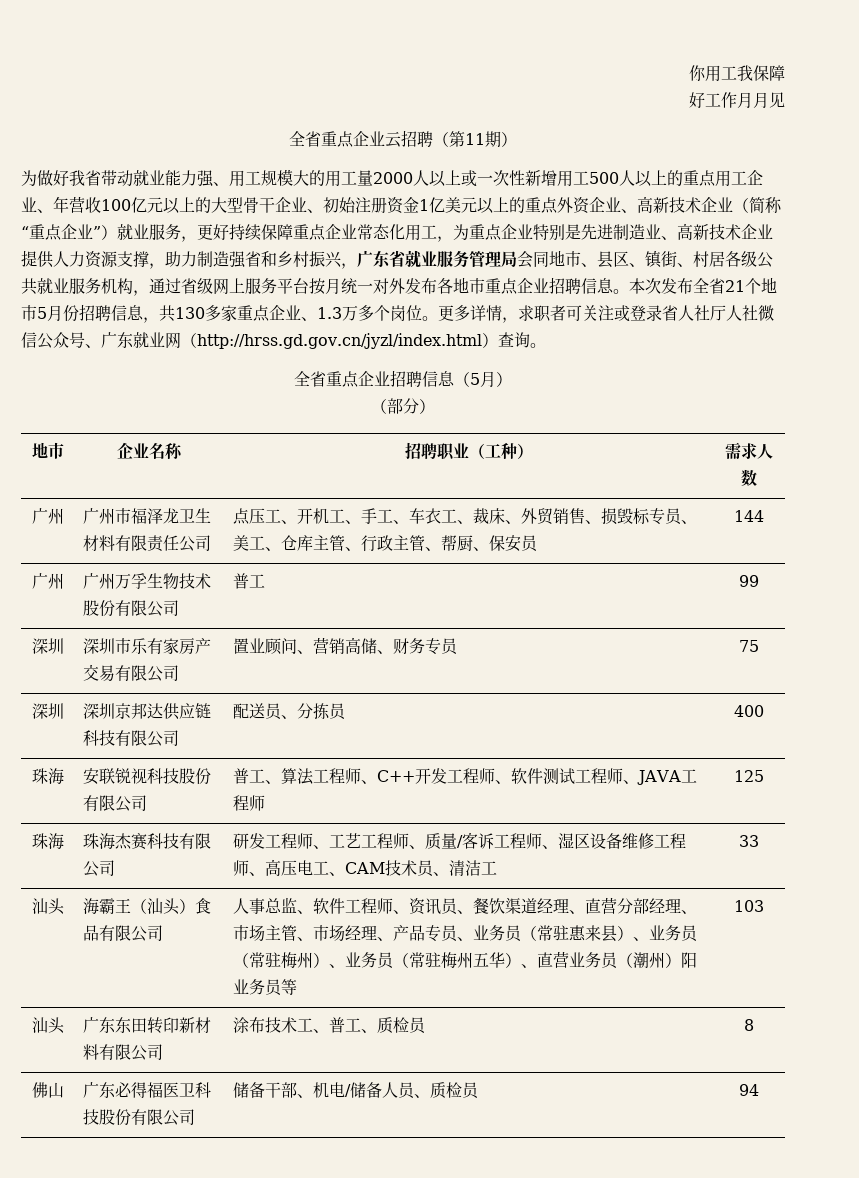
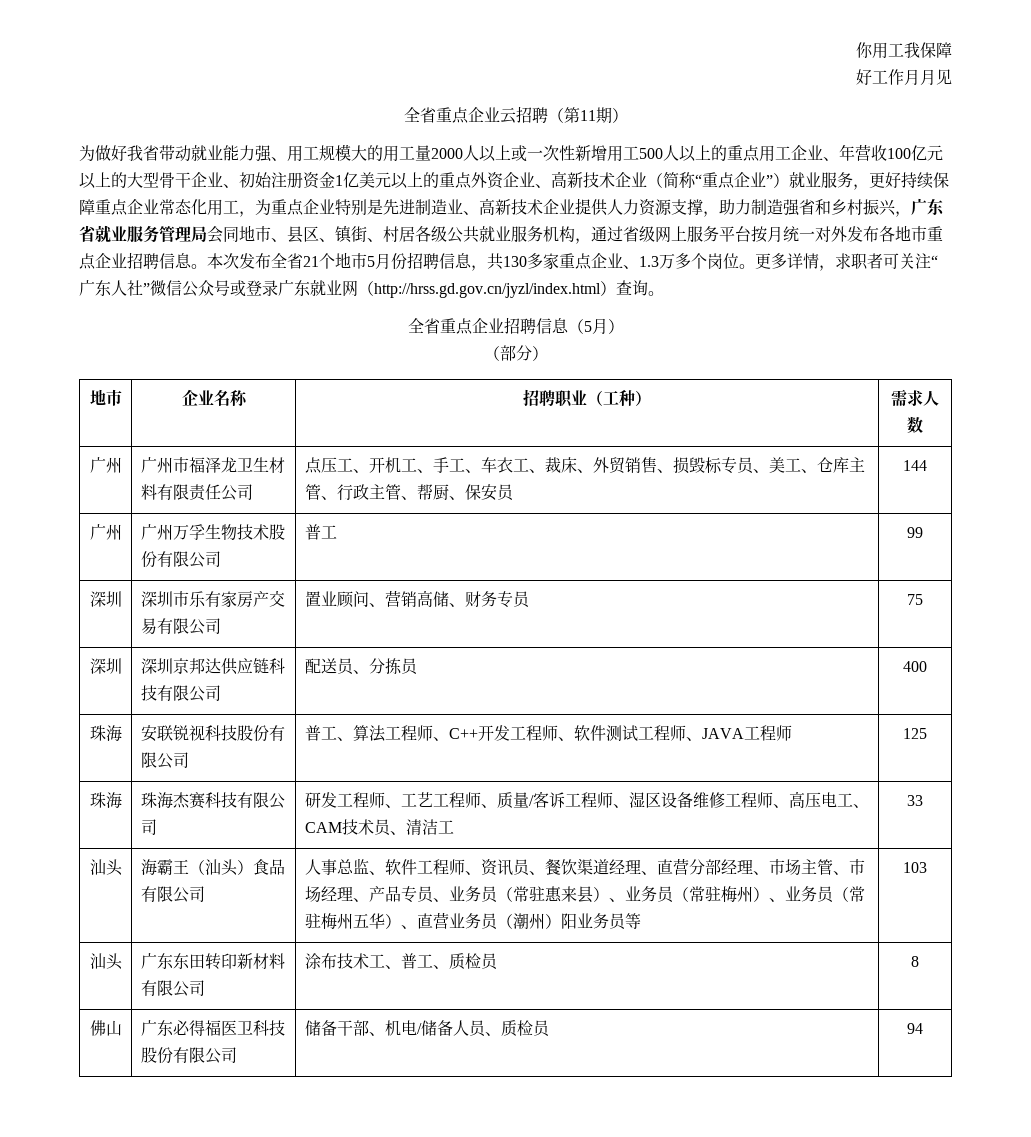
[614,305,758,322] 或登录省人社厅人社 -> [931,255,938,267] [79,280,150,296] “广东人社”
[85,344,101,348] 、 -> [230,280,278,297] 或登录

